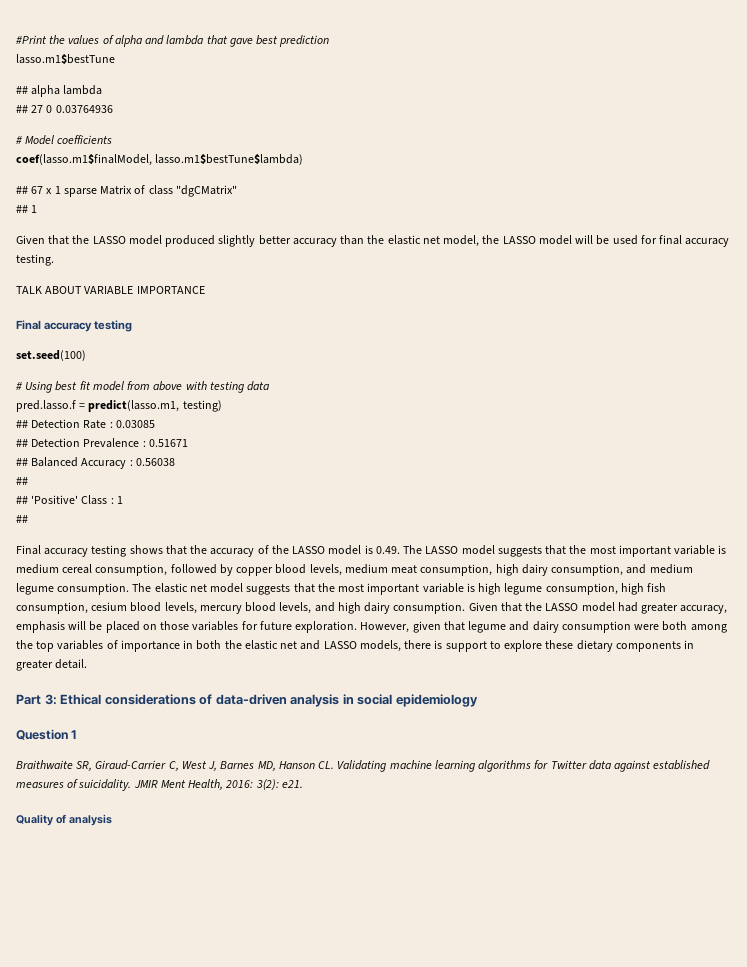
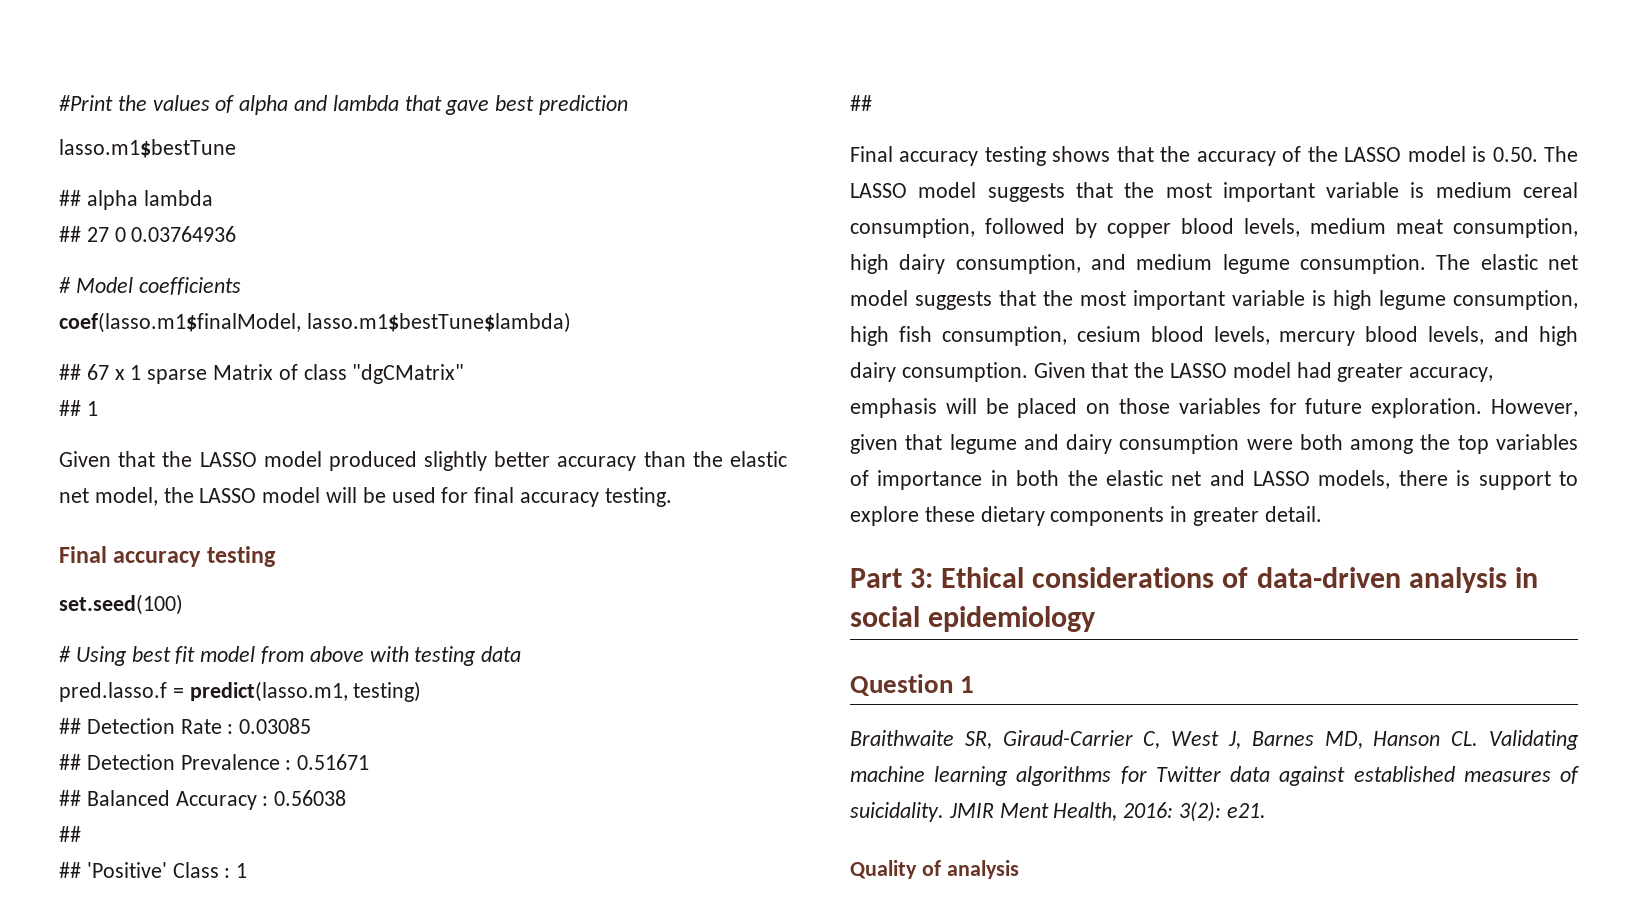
[16,286,205,294] // TALK ABOUT VARIABLE IMPORTANCE -> (672, 497) none
[375,546,400,554] 0.49. -> [1492,147,1538,162] 0.50.

